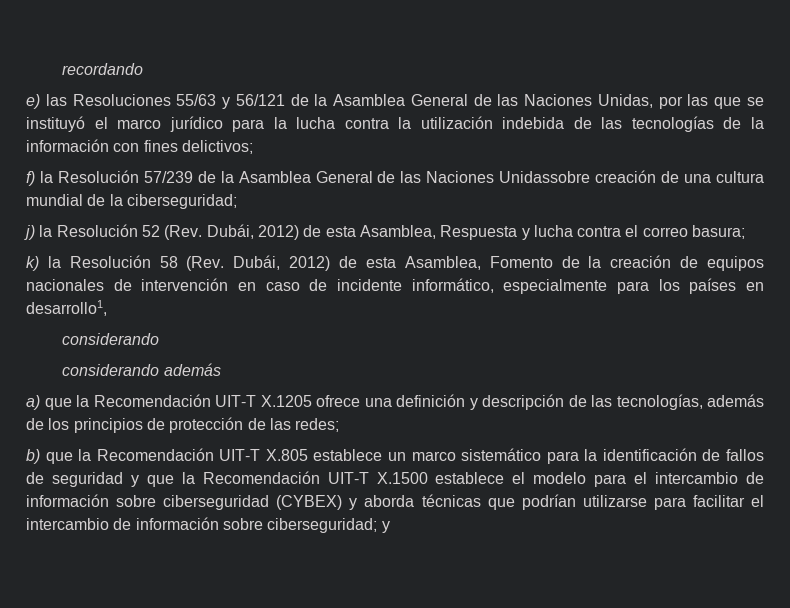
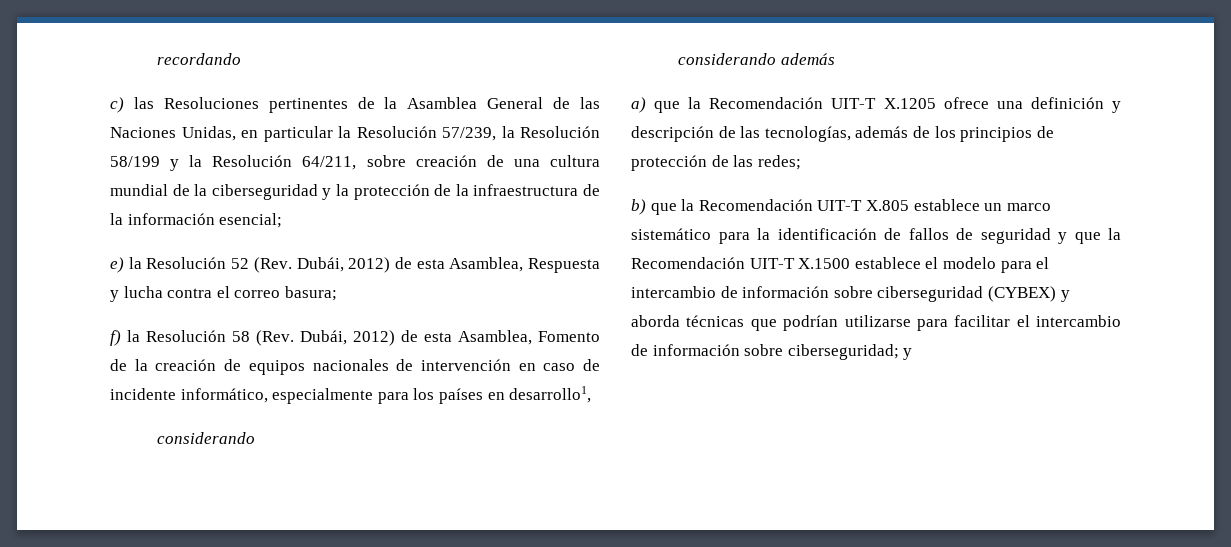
[26,94,40,109] e) -> [110,97,124,113] c)
[176,94,285,109] 55/63 y 56/121 -> [268,98,348,113] pertinentes
[658,94,764,109] [26,116,764,132] [26,139,253,154] [26,170,591,186] por las que se instituyó el marco jurídico para la lucha contra la utilización indebida de las tecnologías de la información con fines delictivos; // f) la Resolución 57/239 de la Asamblea General de las Naciones Unidassobre -> [241,126,600,142] [110,155,406,171] en particular la Resolución 57/239, la Resolución 58/199 y la Resolución 64/211, sobre
[126,194,237,209] [24,225,35,240] ciberseguridad; // j) -> [211,184,600,200] [110,213,283,228] [110,257,124,273] ciberseguridad y la protección de la infraestructura de la información esencial; // e)
[26,256,39,271] k) -> [110,330,121,346] f)

